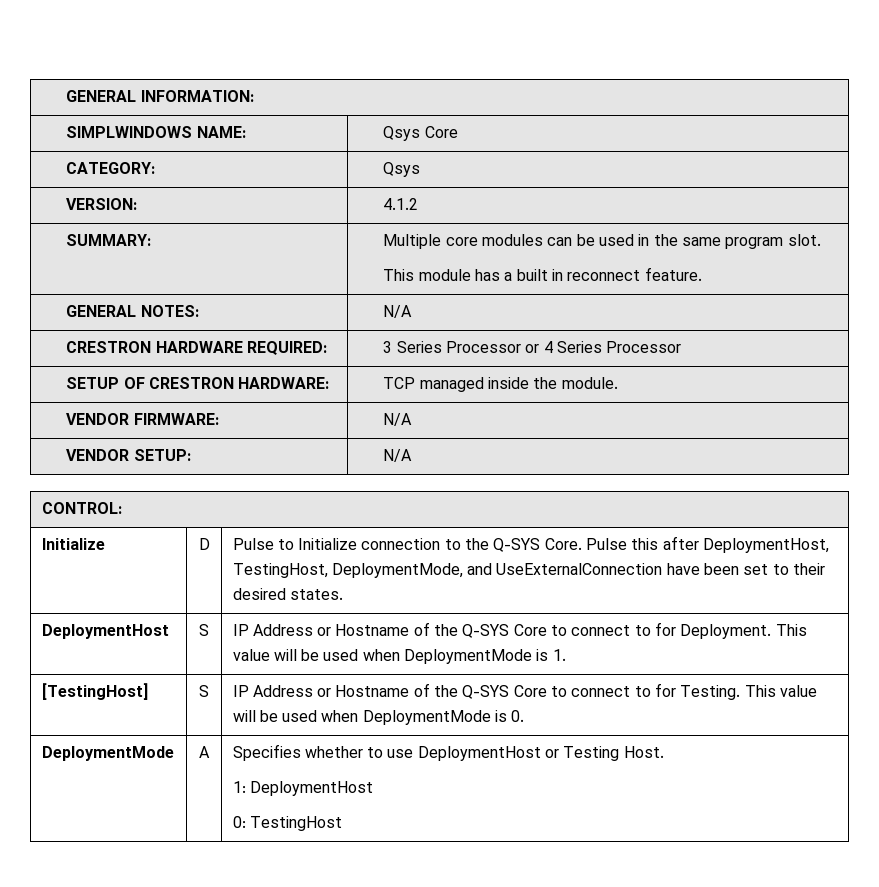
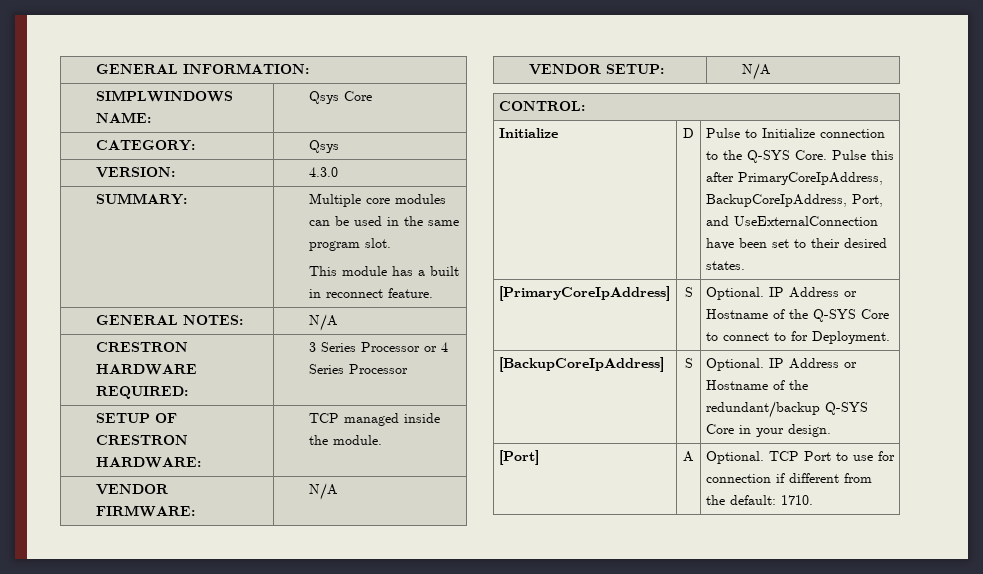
[383,198,419,210] 4.1.2 -> [309,167,339,177] 4.3.0
[703,538,830,553] [232,563,463,578] DeploymentHost, TestingHost, DeploymentMode, -> [737,172,883,185] [705,194,883,207] PrimaryCoreIpAddress, BackupCoreIpAddress, Port,
[41,624,169,639] [199,624,209,636] DeploymentHost | S | -> [498,286,670,301] [684,287,693,297] [705,287,764,300] [PrimaryCoreIpAddress] | S | Optional.
[775,624,807,636] [232,649,566,664] [41,683,148,700] [199,685,209,697] [232,683,817,700] [232,710,525,725] [41,746,174,761] [199,746,210,758] [232,744,664,761] [232,781,373,796] [232,816,342,831] This value will be used when DeploymentMode is 1. // [TestingHost] | S | IP Address or Hostname of the Q-SYS Core to connect to for Testing. This value will be used when DeploymentMode is 0. // DeploymentMode | A | Specifies whether to use DeploymentHost or Testing Host. // 1: DeploymentHost // 0: TestingHost -> [498,357,664,372] [684,358,693,368] [705,358,857,371] [705,380,808,390] [705,401,868,418] [705,424,831,437] [498,450,539,465] [683,451,694,462] [705,451,895,464] [705,473,872,483] [705,495,813,505] // [BackupCoreIpAddress] | S | Optional. IP Address or Hostname of the redundant/backup Q-SYS Core in your design. // [Port] | A | Optional. TCP Port to use for connection if different from the default: 1710.

